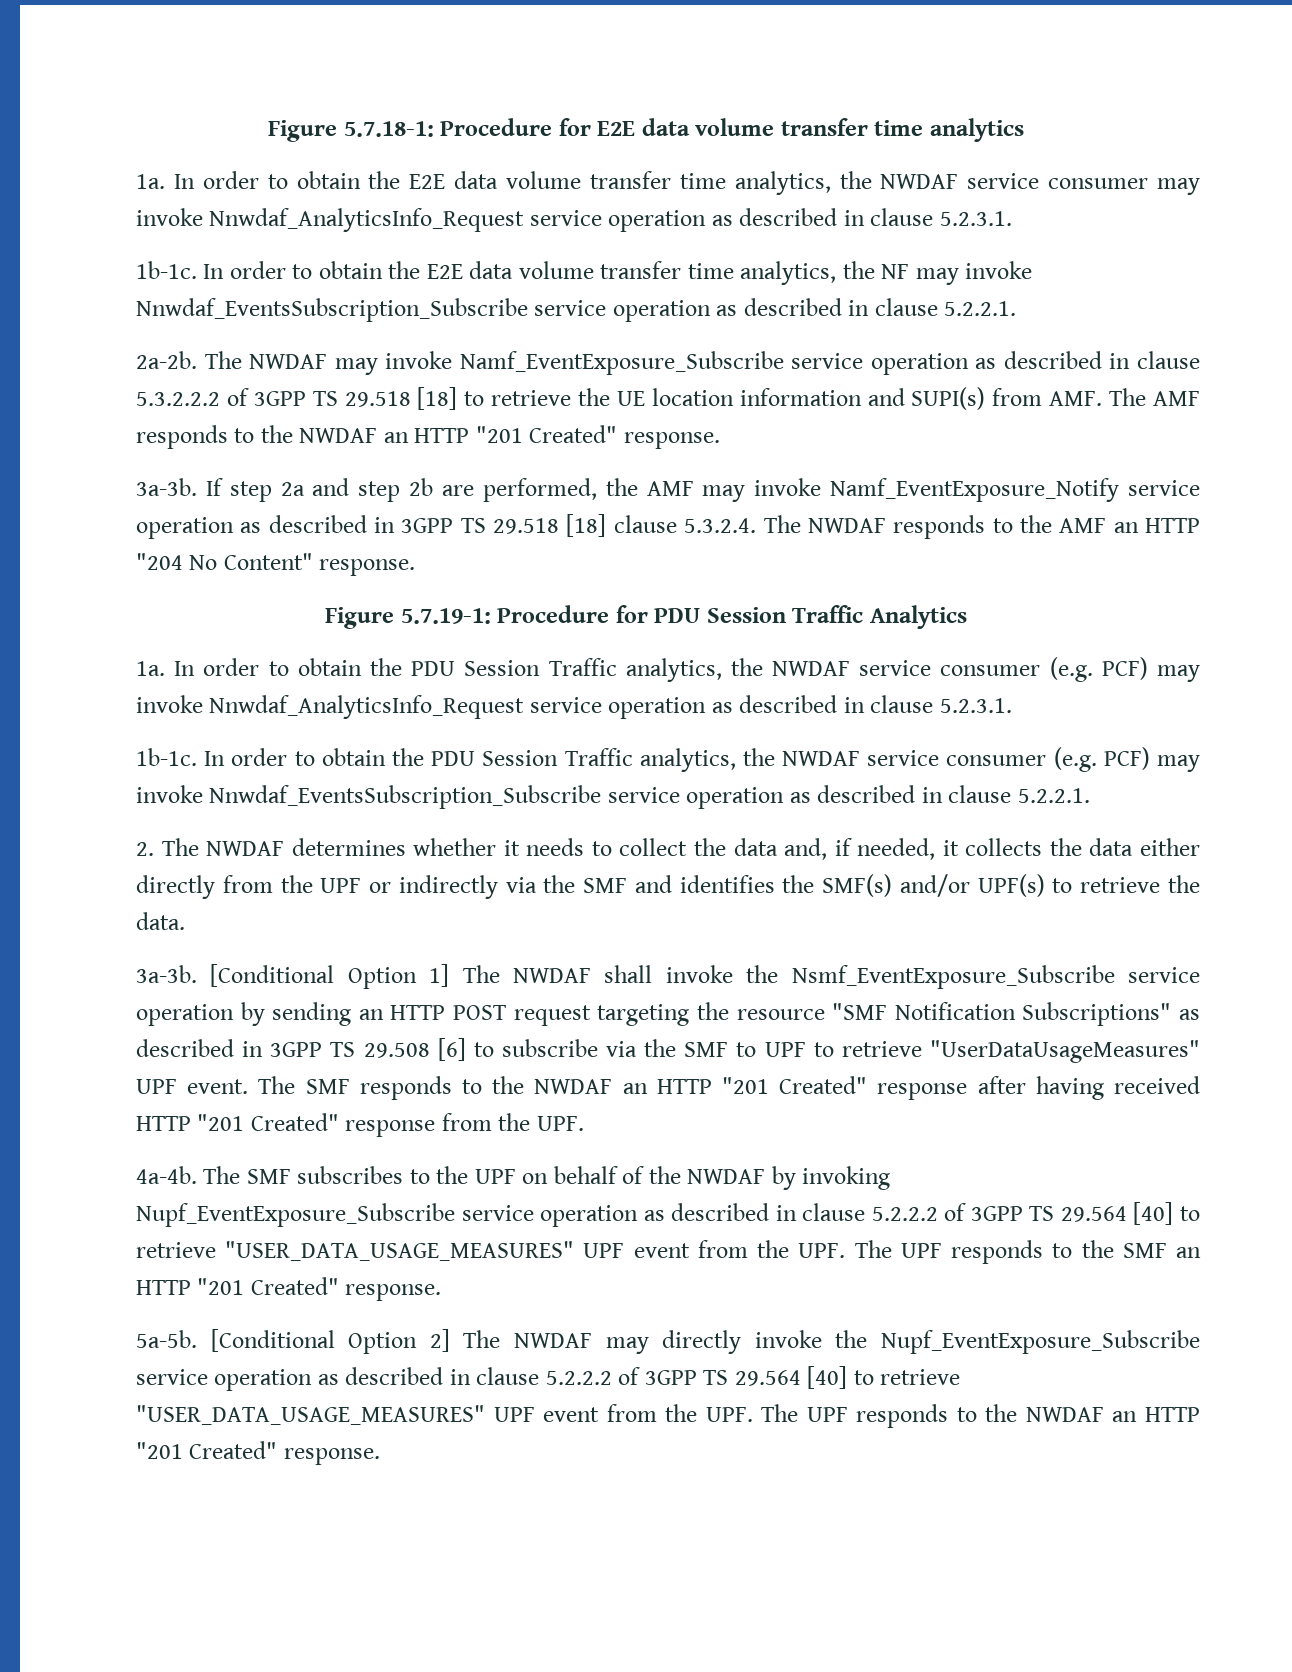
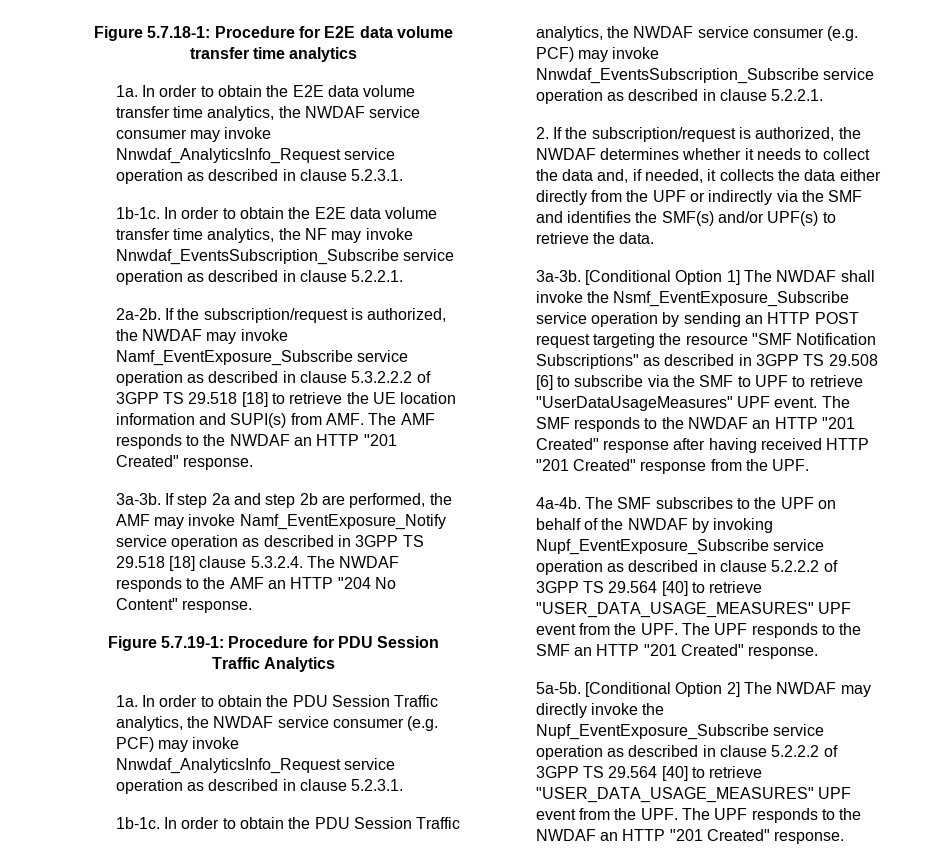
[204,351,242,369] The -> [165,308,447,323] [115,329,138,341] If the subscription/request is authorized, the
[161,838,199,856] The -> [553,127,861,142] If the subscription/request is authorized, the

